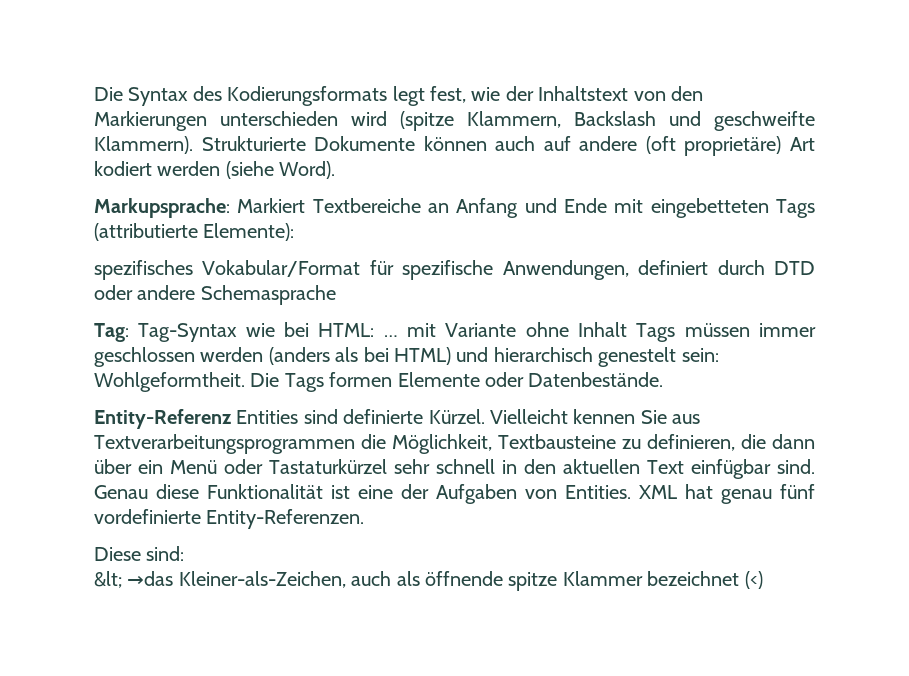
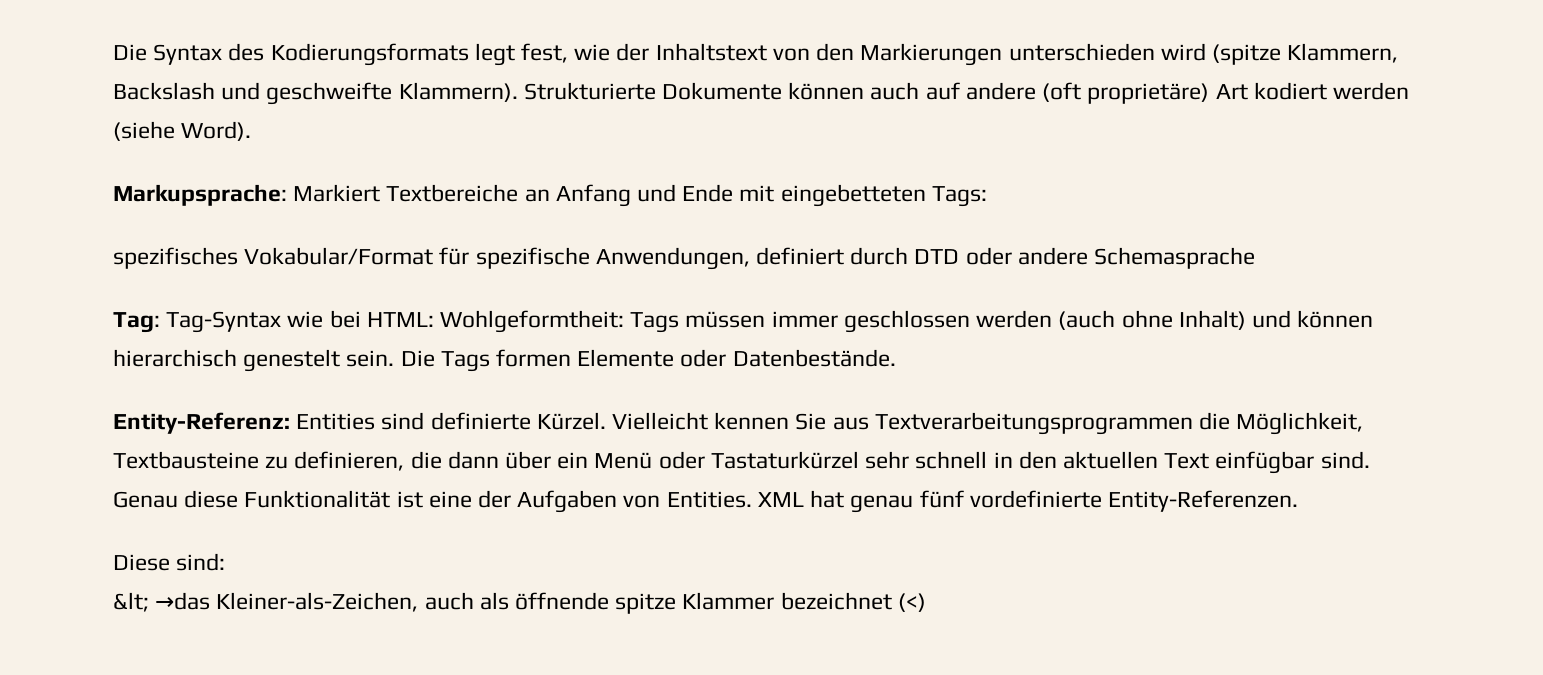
[776,199,816,218] [94,223,295,241] Tags (attributierte Elemente): -> [931,186,987,207] Tags:
[383,322,628,337] … mit Variante ohne Inhalt -> [440,310,625,333] Wohlgeformtheit:
[268,347,719,367] [94,372,245,392] (anders als bei HTML) und hierarchisch genestelt sein: Wohlgeformtheit. -> [1058,310,1374,330] [113,349,395,372] (auch ohne Inhalt) und können hierarchisch genestelt sein.
[94,409,232,429] Entity-Referenz -> [113,412,290,434] Entity-Referenz:

